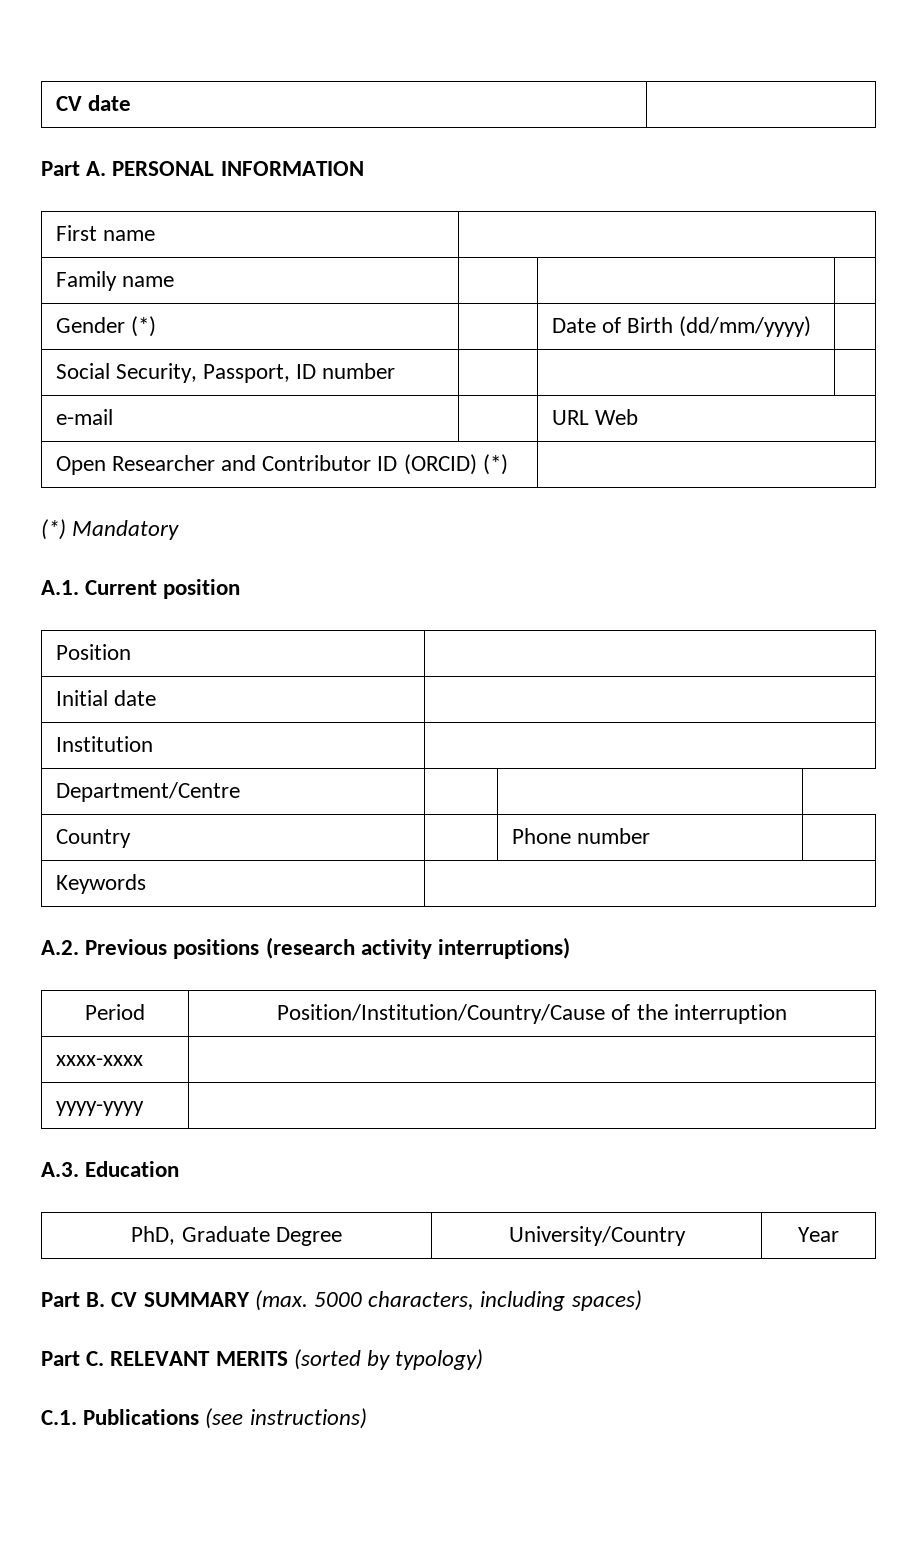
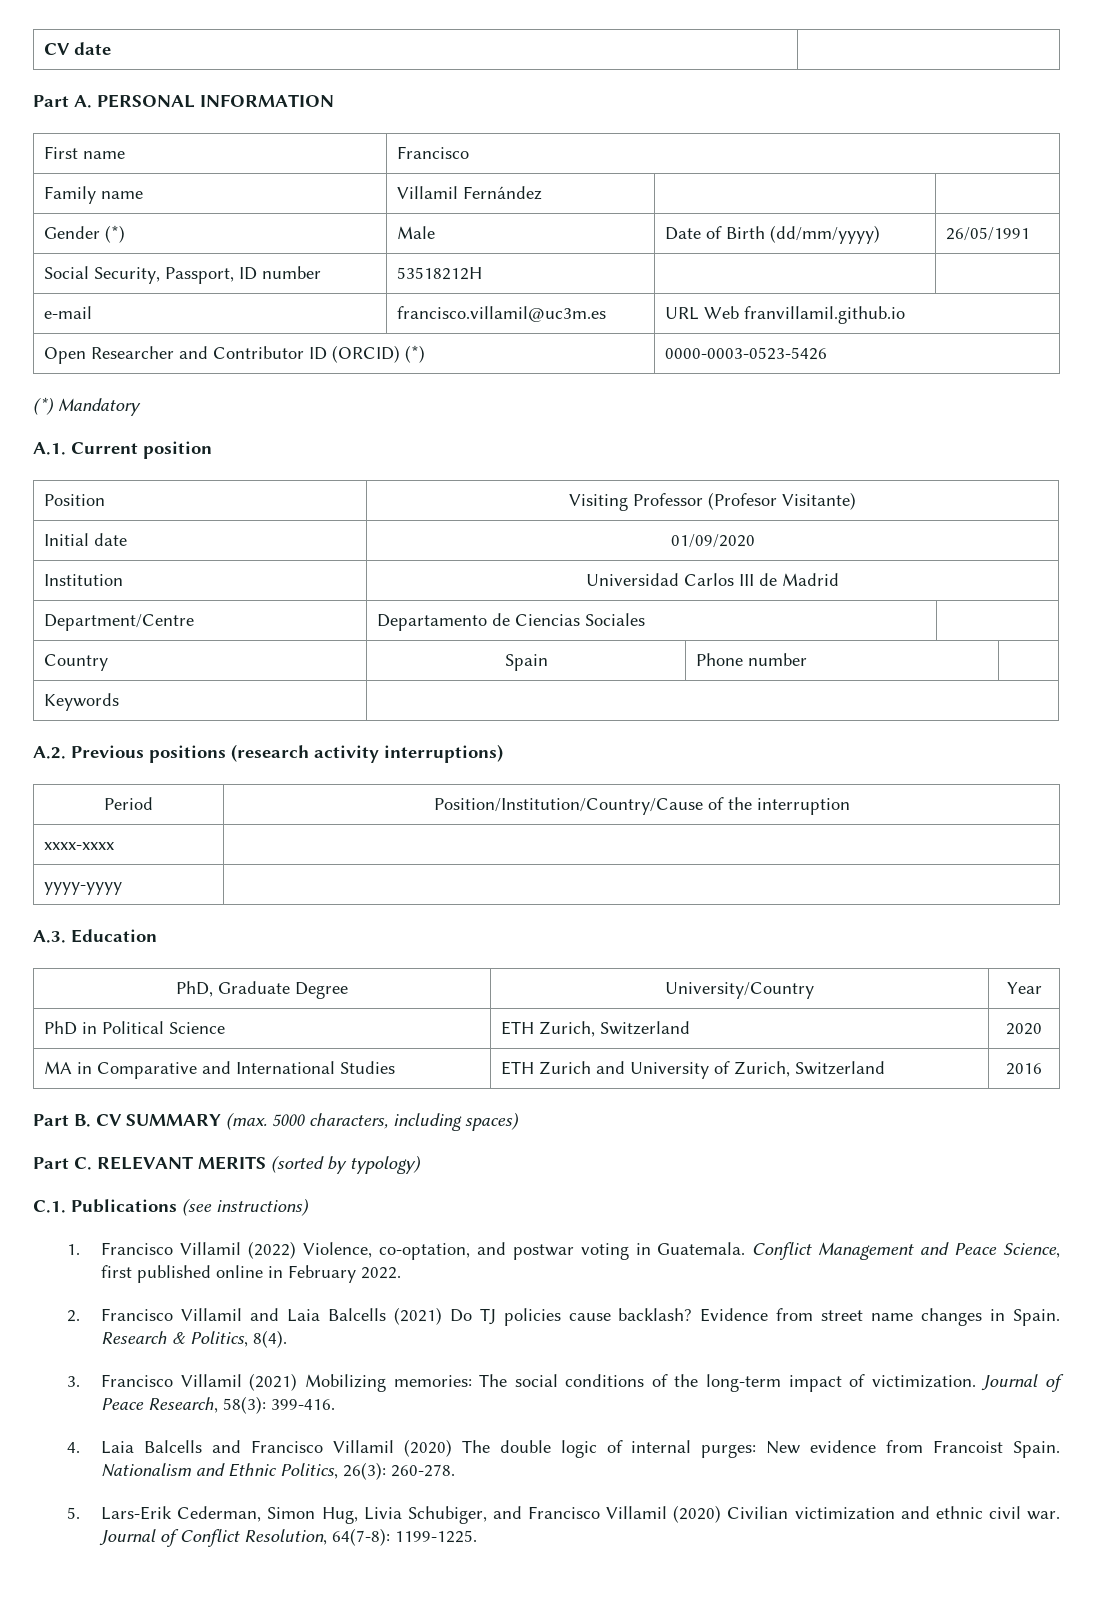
(155, 235) none -> [396,146,469,159] Francisco
(174, 281) none -> [396,186,542,200] Villamil Fernández
(156, 326) none -> [396,226,435,239] Male
(812, 326) none -> [945,227,1030,241] 26/05/1991
(396, 371) none -> [396,267,482,280] 53518212H
(113, 417) none -> [396,306,606,322] francisco.villamil@uc3m.es
(638, 417) none -> [743,306,905,324] franvillamil.github.io
(508, 464) none -> [664,347,827,360] 0000-0003-0523-5426
(131, 652) none -> [569,492,856,511] Visiting Professor (Profesor Visitante)
(156, 698) none -> [670,534,755,548] 01/09/2020
[55,782,240,802] // Department/Centre | -> [586,573,839,586] [43,614,194,631] [376,613,645,631] Universidad Carlos III de Madrid // Department/Centre | Departamento de Ciencias Sociales
(131, 838) none -> [504,654,548,671] Spain
(839, 1234) none -> [43,1021,225,1035] [500,1021,690,1037] [1006,1023,1042,1035] [43,1061,395,1079] [500,1061,885,1079] [1006,1063,1042,1075] // PhD in Political Science | ETH Zurich, Switzerland | 2020 // MA in Comparative and International Studies | ETH Zurich and University of Zurich, Switzerland | 2016
(367, 1418) none -> [67,1241,1060,1260] [101,1265,402,1283] [67,1307,1061,1326] [101,1330,288,1348] [67,1373,1064,1392] [101,1396,336,1414] [67,1439,1061,1458] [101,1462,456,1480] [67,1505,1060,1524] [99,1528,478,1547] // 1. Francisco Villamil (2022) Violence, co-optation, and postwar voting in Guatemala. Conflict Management and Peace Science, first published online in February 2022. // 2. Francisco Villamil and Laia Balcells (2021) Do TJ policies cause backlash? Evidence from street name changes in Spain. Research & Politics, 8(4). // 3. Francisco Villamil (2021) Mobilizing memories: The social conditions of the long-term impact of victimization. Journal of Peace Research, 58(3): 399-416. // 4. Laia Balcells and Francisco Villamil (2020) The double logic of internal purges: New evidence from Francoist Spain. Nationalism and Ethnic Politics, 26(3): 260-278. // 5. Lars-Erik Cederman, Simon Hug, Livia Schubiger, and Francisco Villamil (2020) Civilian victimization and ethnic civil war. Journal of Conflict Resolution, 64(7-8): 1199-1225.

